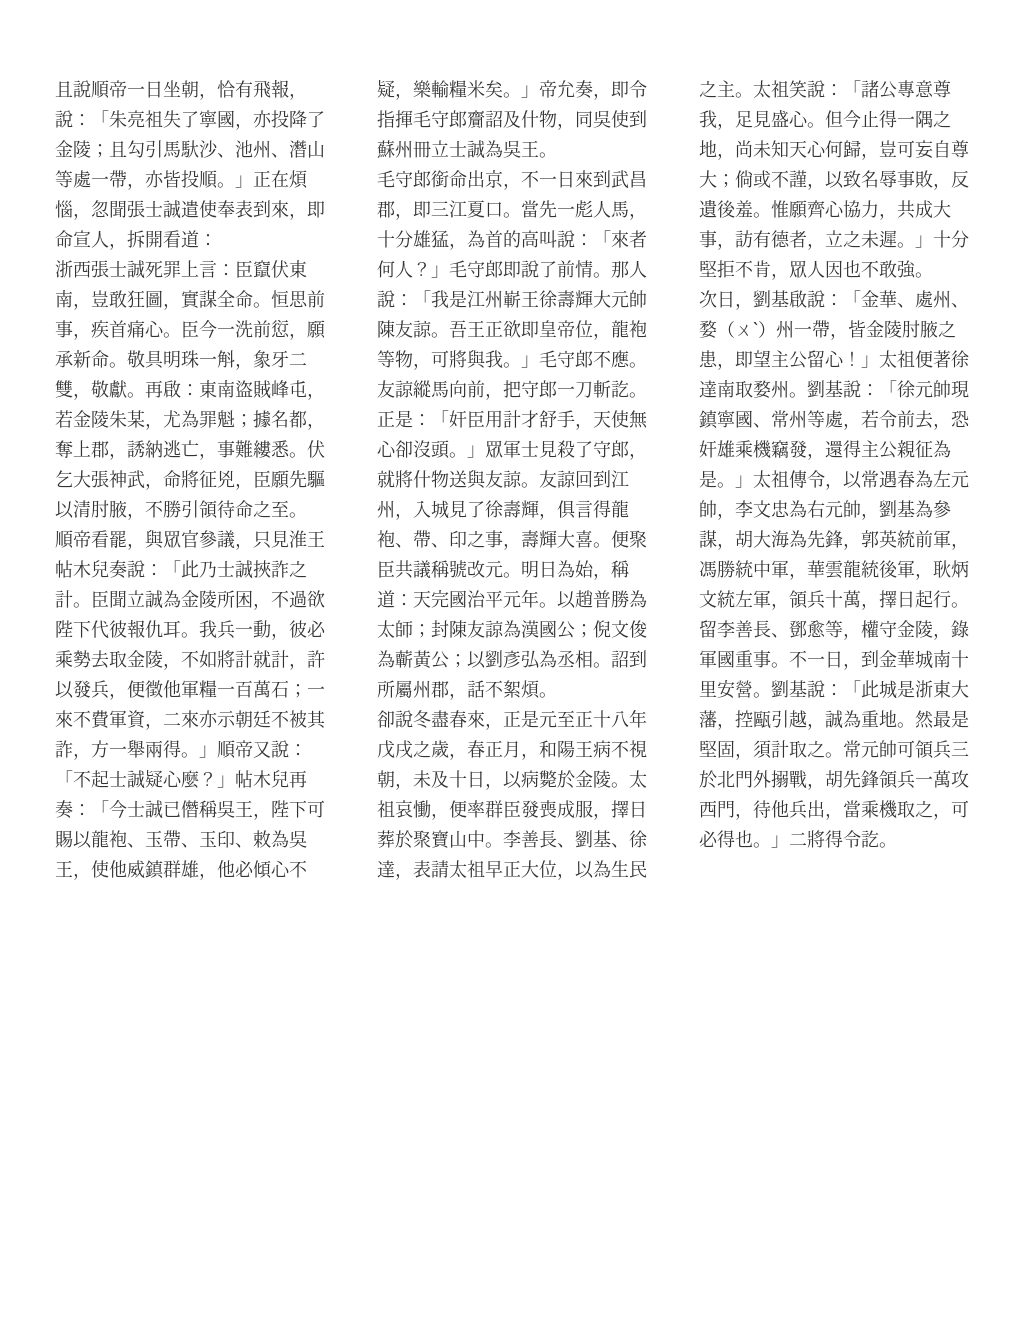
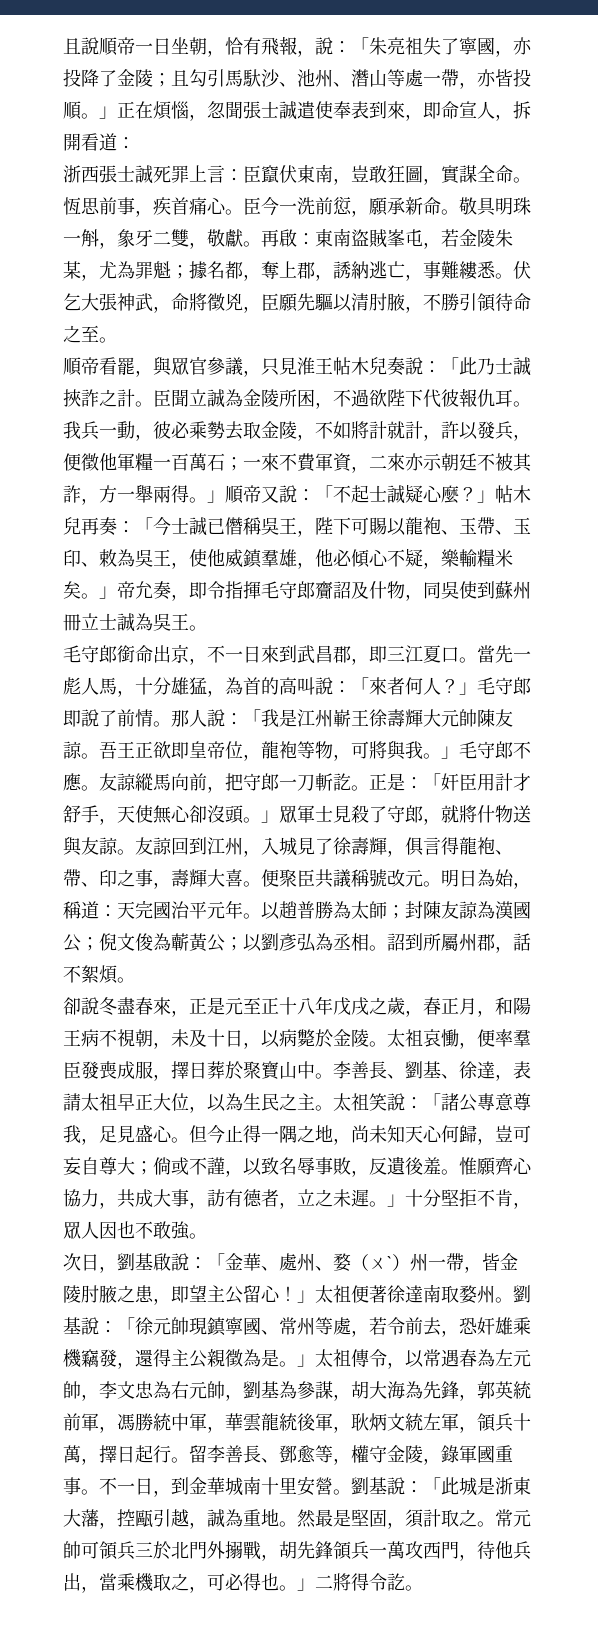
[271,290,289,308] 恒 -> [63,197,81,215] 恆
[271,380,289,398] 峰 -> [387,229,405,247] 峯
[199,470,217,488] 征 -> [207,293,225,311] 徵
[163,860,181,878] 群 -> [261,549,279,567] 羣
[485,800,503,818] 群 -> [513,1029,531,1047] 羣
[915,440,933,458] 征 -> [225,1349,243,1367] 徵

